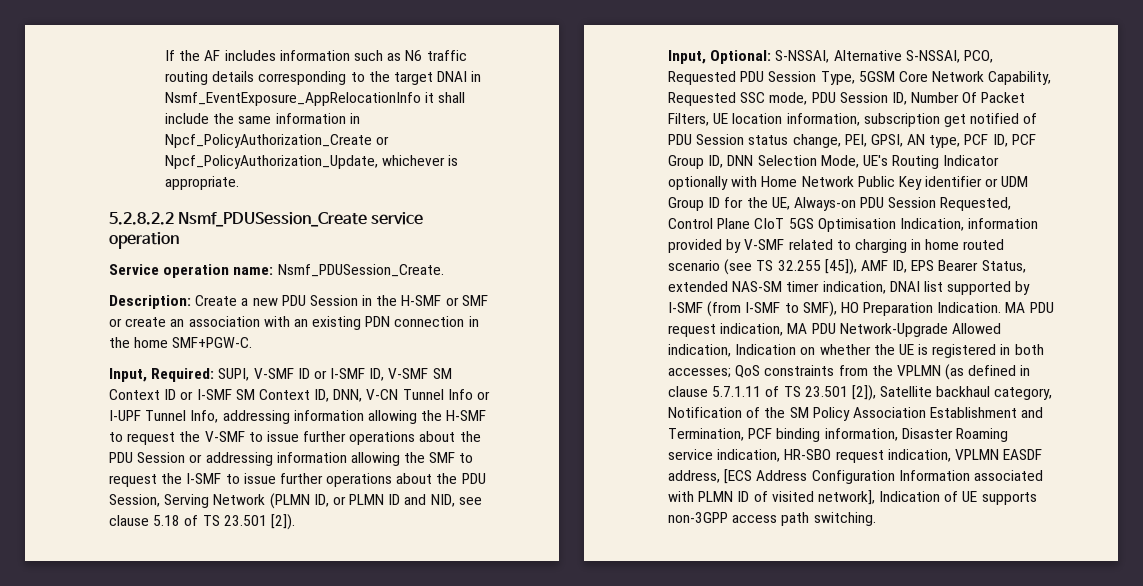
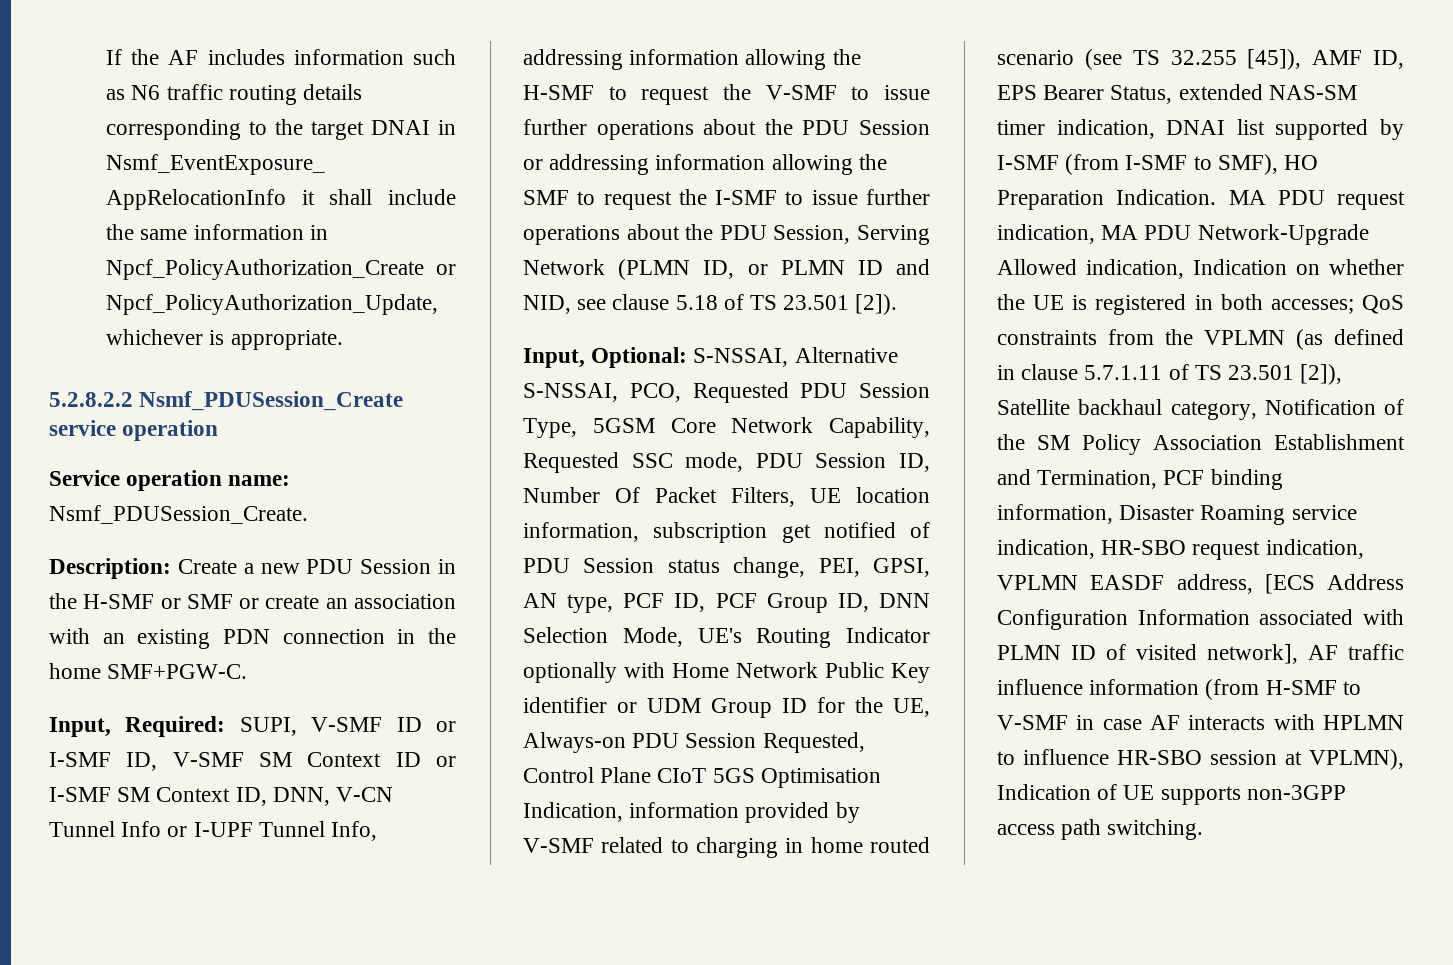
(875, 497) none -> [1308,644,1404,660] [997,679,1361,700] [997,714,1404,730] [997,749,1404,770] AF traffic influence information (from H-SMF to V-SMF in case AF interacts with HPLMN to influence HR-SBO session at VPLMN),

